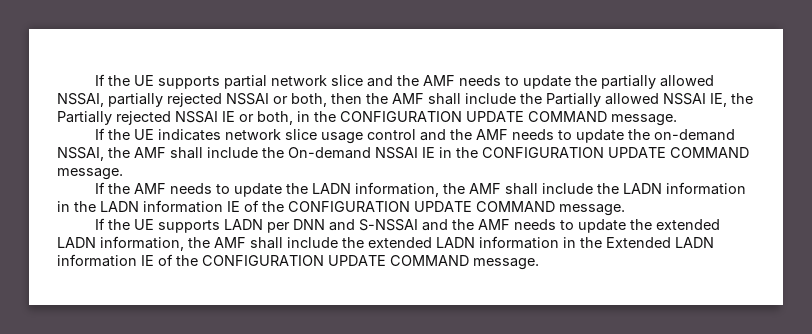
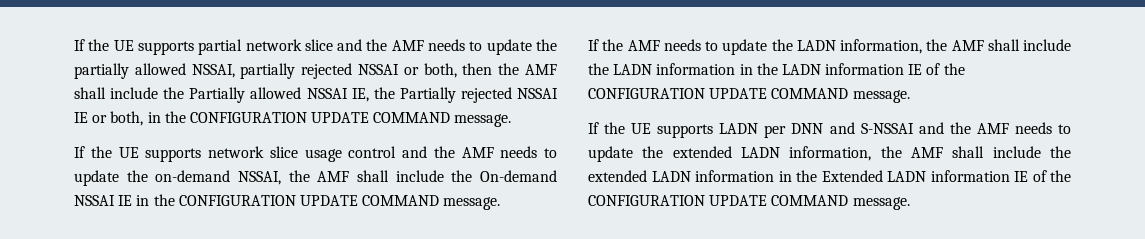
[157,129,221,141] indicates -> [145,148,202,162] supports

